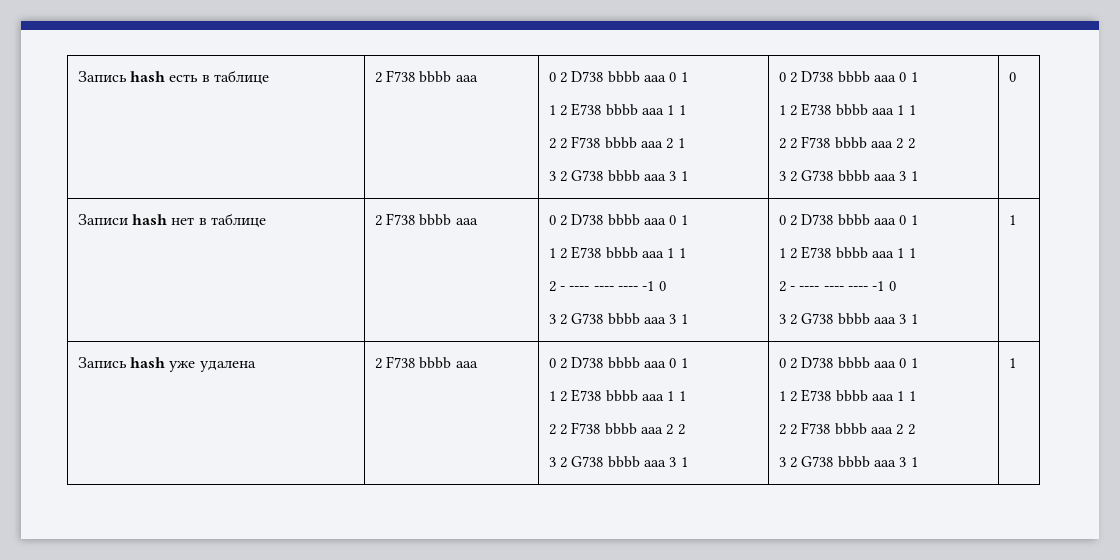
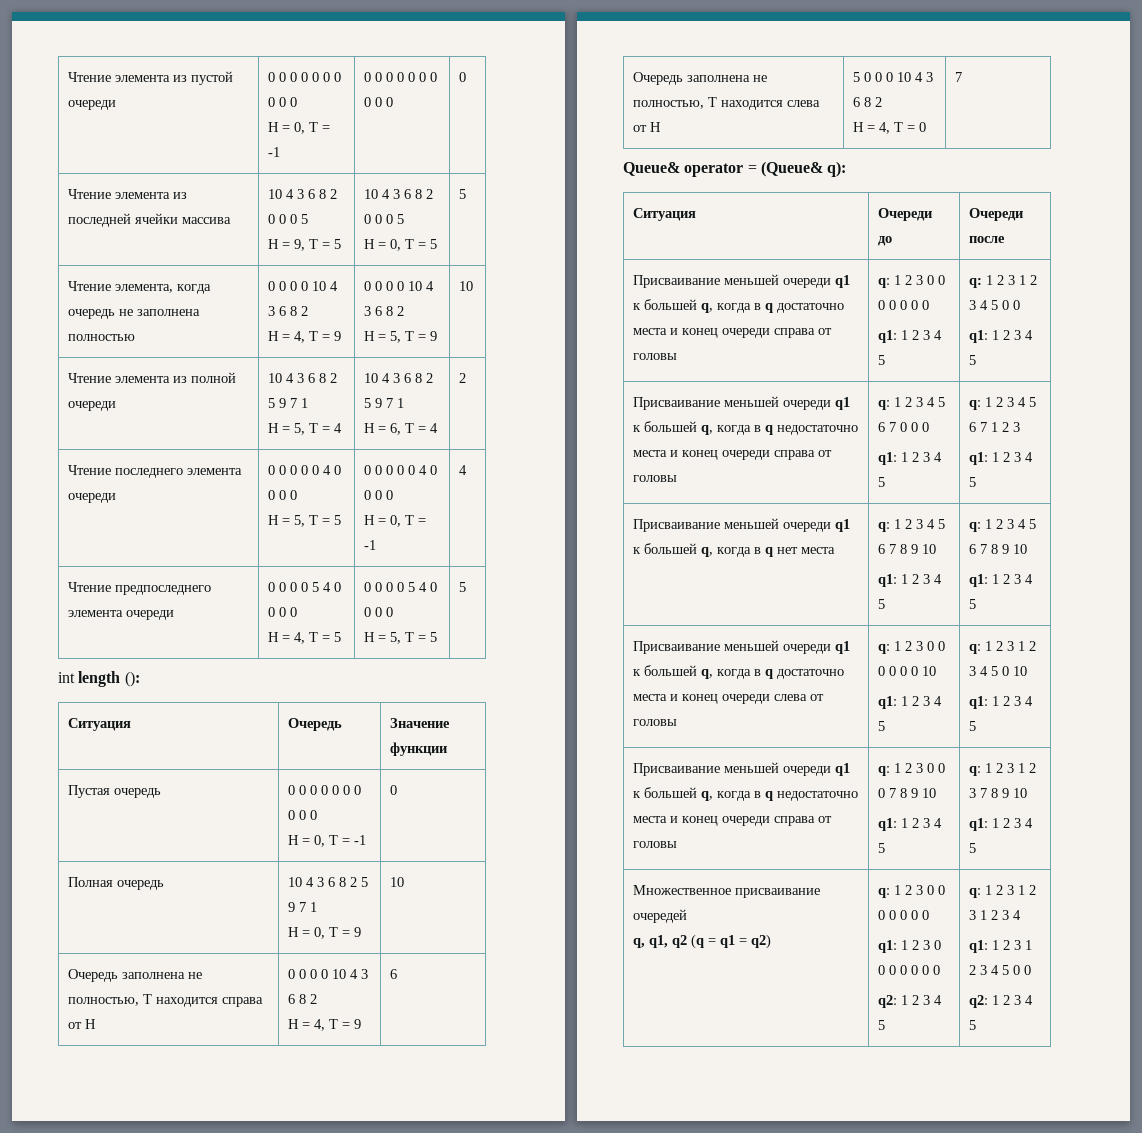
[77,70,269,85] [374,70,478,83] [548,71,688,83] [548,103,686,116] [548,136,685,149] [548,170,688,182] [778,71,918,83] [778,103,916,116] [778,136,915,149] [778,170,918,182] [1008,72,1016,82] [77,213,266,228] [374,213,478,226] [548,214,688,226] [548,246,686,259] [548,281,666,292] [548,313,688,325] [778,214,918,226] [778,246,916,259] [778,281,896,292] [778,313,918,325] [1008,215,1016,225] [77,357,256,372] [374,356,478,369] [548,357,688,369] [548,389,686,402] [548,422,685,435] [548,456,688,468] [778,357,918,369] [778,389,916,402] [778,422,915,435] [778,456,918,468] [1008,358,1016,368] Запись hash есть в таблице | 2 F738 bbbb aaa | 0 2 D738 bbbb aaa 0 1 // 1 2 E738 bbbb aaa 1 1 // 2 2 F738 bbbb aaa 2 1 // 3 2 G738 bbbb aaa 3 1 | 0 2 D738 bbbb aaa 0 1 // 1 2 E738 bbbb aaa 1 1 // 2 2 F738 bbbb aaa 2 2 // 3 2 G738 bbbb aaa 3 1 | 0 // Записи hash нет в таблице | 2 F738 bbbb aaa | 0 2 D738 bbbb aaa 0 1 // 1 2 E738 bbbb aaa 1 1 // 2 - ---- ---- ---- -1 0 // 3 2 G738 bbbb aaa 3 1 | 0 2 D738 bbbb aaa 0 1 // 1 2 E738 bbbb aaa 1 1 // 2 - ---- ---- ---- -1 0 // 3 2 G738 bbbb aaa 3 1 | 1 // Запись hash уже удалена | 2 F738 bbbb aaa | 0 2 D738 bbbb aaa 0 1 // 1 2 E738 bbbb aaa 1 1 // 2 2 F738 bbbb aaa 2 2 // 3 2 G738 bbbb aaa 3 1 | 0 2 D738 bbbb aaa 0 1 // 1 2 E738 bbbb aaa 1 1 // 2 2 F738 bbbb aaa 2 2 // 3 2 G738 bbbb aaa 3 1 | 1 -> [68,71,234,85] [68,100,117,110] [268,72,342,82] [268,97,298,107] [268,122,331,134] [268,147,281,157] [364,72,438,82] [364,97,394,107] [459,72,467,82] [68,189,188,199] [68,213,232,227] [268,189,338,199] [268,214,309,224] [268,239,342,251] [364,189,434,199] [364,214,405,224] [364,239,438,251] [459,189,467,199] [68,281,212,294] [68,309,201,319] [68,334,136,341] [268,281,339,291] [268,306,309,316] [268,331,342,343] [364,281,435,291] [364,306,405,316] [364,331,438,343] [459,281,474,291] [68,372,237,383] [68,401,117,411] [268,373,338,383] [268,398,309,408] [268,423,343,435] [364,373,434,383] [364,398,405,408] [364,423,439,435] [459,373,467,383] [68,465,243,478] [68,493,117,503] [268,465,342,475] [268,490,298,500] [268,515,342,527] [364,465,438,475] [364,490,394,500] [364,515,427,527] [364,540,377,550] [459,465,468,475] [68,582,212,595] [68,610,175,620] [268,582,342,592] [268,607,298,617] [268,632,342,644] [364,582,438,592] [364,607,394,617] [364,632,438,644] [459,582,467,592] [58,671,140,687] [68,718,132,731] [288,718,343,731] [390,718,451,728] [390,742,448,756] [68,785,162,798] [288,785,362,795] [288,810,318,820] [288,835,367,847] [390,785,398,795] [68,877,165,890] [288,877,369,887] [288,902,318,912] [288,927,362,939] [390,877,405,887] [68,969,203,982] [68,994,264,1007] [68,1019,97,1029] [288,969,369,979] [288,994,318,1004] [288,1019,362,1031] [390,969,398,979] [633,72,768,85] [633,97,821,110] [633,122,662,132] [853,72,934,82] [853,97,883,107] [853,122,927,134] [955,72,963,82] [623,161,847,177] [633,208,697,221] [878,208,933,221] [878,236,893,246] [969,208,1024,221] [969,236,1006,243] [633,274,851,288] [633,299,845,313] [633,328,833,338] [633,353,678,360] [878,275,946,288] [878,300,930,310] [878,330,943,343] [878,355,886,365] [969,275,1038,288] [969,300,1021,310] [969,330,1034,343] [969,355,977,365] [633,396,851,410] [633,421,859,435] [633,450,833,460] [633,475,678,482] [878,397,946,410] [878,422,930,432] [878,452,943,465] [878,477,886,487] [969,397,1037,410] [969,422,1021,432] [969,452,1034,465] [969,477,977,487] [633,518,851,532] [633,543,836,557] [878,519,946,532] [878,544,937,554] [878,574,943,587] [878,599,886,609] [969,519,1037,532] [969,544,1028,554] [969,574,1034,587] [969,599,977,609] [633,640,851,654] [633,665,845,679] [633,694,825,704] [633,719,678,726] [878,641,946,654] [878,666,937,676] [878,696,943,709] [878,721,886,731] [969,641,1037,654] [969,666,1028,676] [969,696,1034,709] [969,721,977,731] [633,762,851,776] [633,787,859,801] [633,816,833,826] [633,841,678,848] [878,763,946,776] [878,788,937,798] [878,818,943,831] [878,843,886,853] [969,763,1037,776] [969,788,1028,798] [969,818,1034,831] [969,843,977,853] [633,885,821,898] [633,909,688,923] [633,934,772,949] [878,885,946,898] [878,910,930,920] [878,940,942,953] [878,965,941,975] [878,995,943,1008] [878,1020,886,1030] [969,885,1037,898] [969,910,1022,920] [969,940,1033,953] [969,965,1032,975] [969,995,1034,1008] [969,1020,977,1030] Чтение элемента из пустой очереди | 0 0 0 0 0 0 0 0 0 0 // H = 0, T = -1 | 0 0 0 0 0 0 0 0 0 0 | 0 // Чтение элемента из последней ячейки массива | 10 4 3 6 8 2 0 0 0 5 // H = 9, T = 5 | 10 4 3 6 8 2 0 0 0 5 // H = 0, T = 5 | 5 // Чтение элемента, когда очередь не заполнена полностью | 0 0 0 0 10 4 3 6 8 2 // H = 4, T = 9 | 0 0 0 0 10 4 3 6 8 2 // H = 5, T = 9 | 10 // Чтение элемента из полной очереди | 10 4 3 6 8 2 5 9 7 1 // H = 5, T = 4 | 10 4 3 6 8 2 5 9 7 1 // H = 6, T = 4 | 2 // Чтение последнего элемента очереди | 0 0 0 0 0 4 0 0 0 0 // H = 5, T = 5 | 0 0 0 0 0 4 0 0 0 0 // H = 0, T = -1 | 4 // Чтение предпоследнего элемента очереди | 0 0 0 0 5 4 0 0 0 0 // H = 4, T = 5 | 0 0 0 0 5 4 0 0 0 0 // H = 5, T = 5 | 5 // int length (): // Ситуация | Очередь | Значение функции // Пустая очередь | 0 0 0 0 0 0 0 0 0 0 // H = 0, T = -1 | 0 // Полная очередь | 10 4 3 6 8 2 5 9 7 1 // H = 0, T = 9 | 10 // Очередь заполнена не полностью, T находится справа от H | 0 0 0 0 10 4 3 6 8 2 // H = 4, T = 9 | 6 // Очередь заполнена не полностью, T находится слева от H | 5 0 0 0 10 4 3 6 8 2 // H = 4, T = 0 | 7 // Queue& operator = (Queue& q): // Ситуация | Очереди до | Очереди после // Присваивание меньшей очереди q1 к большей q, когда в q достаточно места и конец очереди справа от головы | q: 1 2 3 0 0 0 0 0 0 0 // q1: 1 2 3 4 5 | q: 1 2 3 1 2 3 4 5 0 0 // q1: 1 2 3 4 5 // Присваивание меньшей очереди q1 к большей q, когда в q недостаточно места и конец очереди справа от головы | q: 1 2 3 4 5 6 7 0 0 0 // q1: 1 2 3 4 5 | q: 1 2 3 4 5 6 7 1 2 3 // q1: 1 2 3 4 5 // Присваивание меньшей очереди q1 к большей q, когда в q нет места | q: 1 2 3 4 5 6 7 8 9 10 // q1: 1 2 3 4 5 | q: 1 2 3 4 5 6 7 8 9 10 // q1: 1 2 3 4 5 // Присваивание меньшей очереди q1 к большей q, когда в q достаточно места и конец очереди слева от головы | q: 1 2 3 0 0 0 0 0 0 10 // q1: 1 2 3 4 5 | q: 1 2 3 1 2 3 4 5 0 10 // q1: 1 2 3 4 5 // Присваивание меньшей очереди q1 к большей q, когда в q недостаточно места и конец очереди справа от головы | q: 1 2 3 0 0 0 7 8 9 10 // q1: 1 2 3 4 5 | q: 1 2 3 1 2 3 7 8 9 10 // q1: 1 2 3 4 5 // Множественное присваивание очередей // q, q1, q2 (q = q1 = q2) | q: 1 2 3 0 0 0 0 0 0 0 // q1: 1 2 3 0 0 0 0 0 0 0 // q2: 1 2 3 4 5 | q: 1 2 3 1 2 3 1 2 3 4 // q1: 1 2 3 1 2 3 4 5 0 0 // q2: 1 2 3 4 5

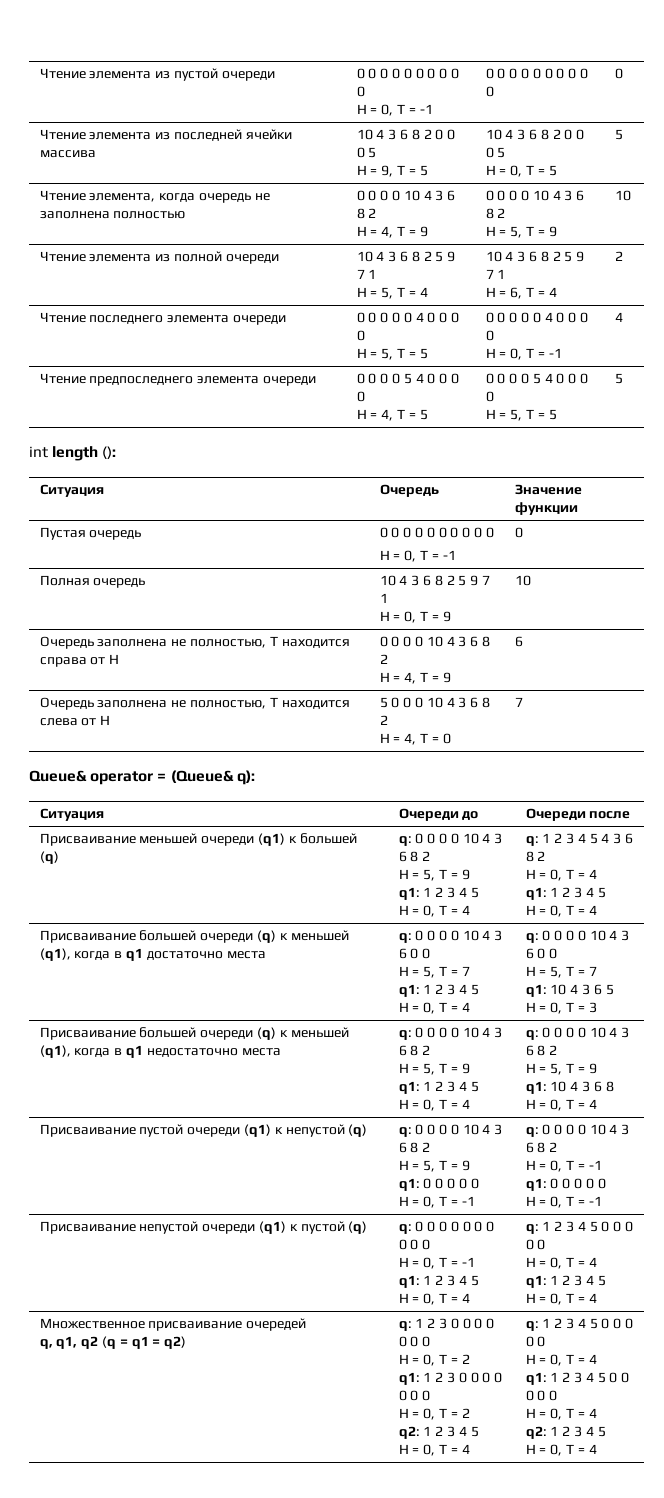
[835,275,851,288] [633,299,845,313] [633,328,833,338] [633,353,678,360] [878,275,946,288] [878,300,930,310] [878,330,943,343] [878,355,886,365] [969,275,1038,288] [969,300,1021,310] [969,330,1034,343] [969,355,977,365] [633,396,851,410] [633,421,859,435] [633,450,833,460] [633,475,678,482] [878,397,946,410] [878,422,930,432] [878,452,943,465] [878,477,886,487] [969,397,1037,410] [969,422,1021,432] [969,452,1034,465] [969,477,977,487] [633,518,851,532] [633,543,836,557] [878,519,946,532] [878,544,937,554] [878,574,943,587] [878,599,886,609] [969,519,1037,532] [969,544,1028,554] [969,574,1034,587] [969,599,977,609] [633,640,851,654] [633,665,845,679] [633,694,825,704] [633,719,678,726] [878,641,946,654] [878,666,937,676] [878,696,943,709] [878,721,886,731] [969,641,1037,654] [969,666,1028,676] [969,696,1034,709] [969,721,977,731] [633,762,851,776] [633,787,859,801] [633,816,833,826] [633,841,678,848] [878,763,946,776] [878,788,937,798] [878,818,943,831] [878,843,886,853] [969,763,1037,776] [969,788,1028,798] [969,818,1034,831] [969,843,977,853] q1 к большей q, когда в q достаточно места и конец очереди справа от головы | q: 1 2 3 0 0 0 0 0 0 0 // q1: 1 2 3 4 5 | q: 1 2 3 1 2 3 4 5 0 0 // q1: 1 2 3 4 5 // Присваивание меньшей очереди q1 к большей q, когда в q недостаточно места и конец очереди справа от головы | q: 1 2 3 4 5 6 7 0 0 0 // q1: 1 2 3 4 5 | q: 1 2 3 4 5 6 7 1 2 3 // q1: 1 2 3 4 5 // Присваивание меньшей очереди q1 к большей q, когда в q нет места | q: 1 2 3 4 5 6 7 8 9 10 // q1: 1 2 3 4 5 | q: 1 2 3 4 5 6 7 8 9 10 // q1: 1 2 3 4 5 // Присваивание меньшей очереди q1 к большей q, когда в q достаточно места и конец очереди слева от головы | q: 1 2 3 0 0 0 0 0 0 10 // q1: 1 2 3 4 5 | q: 1 2 3 1 2 3 4 5 0 10 // q1: 1 2 3 4 5 // Присваивание меньшей очереди q1 к большей q, когда в q недостаточно места и конец очереди справа от головы | q: 1 2 3 0 0 0 7 8 9 10 // q1: 1 2 3 4 5 | q: 1 2 3 1 2 3 7 8 9 10 // q1: 1 2 3 4 5 -> [258,833,357,846] [39,851,59,864] [398,833,503,846] [398,851,431,862] [398,869,470,881] [398,887,479,900] [398,905,470,917] [525,833,633,846] [525,851,546,862] [525,869,597,881] [525,887,606,900] [525,905,597,917] [39,930,349,943] [39,948,266,961] [398,930,503,943] [398,948,431,959] [398,966,470,978] [398,984,479,997] [398,1002,470,1014] [525,930,630,943] [525,948,558,959] [525,966,597,978] [525,984,614,997] [525,1002,597,1014] [39,1027,349,1040] [39,1045,281,1058] [398,1027,503,1040] [398,1045,431,1056] [398,1063,470,1075] [398,1081,479,1094] [398,1099,470,1111] [525,1027,630,1040] [525,1045,558,1056] [525,1063,597,1075] [525,1081,614,1094] [525,1099,597,1111] [39,1124,368,1137] [398,1124,503,1137] [398,1142,431,1153] [398,1160,470,1172] [398,1178,479,1191] [398,1196,475,1208] [525,1124,630,1137] [525,1142,558,1153] [525,1160,602,1172] [525,1178,606,1191] [525,1196,602,1208] [39,1221,368,1234] [398,1221,495,1234] [398,1239,431,1250] [398,1257,475,1269] [398,1275,479,1288] [398,1293,470,1305] [525,1221,633,1234] [525,1239,546,1250] [525,1257,597,1269] [525,1275,606,1288] [525,1293,597,1305] (q1) к большей (q) | q: 0 0 0 0 10 4 3 6 8 2 // H = 5, T = 9 // q1: 1 2 3 4 5 // H = 0, T = 4 | q: 1 2 3 4 5 4 3 6 8 2 // H = 0, T = 4 // q1: 1 2 3 4 5 // H = 0, T = 4 // Присваивание большей очереди (q) к меньшей (q1), когда в q1 достаточно места | q: 0 0 0 0 10 4 3 6 0 0 // H = 5, T = 7 // q1: 1 2 3 4 5 // H = 0, T = 4 | q: 0 0 0 0 10 4 3 6 0 0 // H = 5, T = 7 // q1: 10 4 3 6 5 // H = 0, T = 3 // Присваивание большей очереди (q) к меньшей (q1), когда в q1 недостаточно места | q: 0 0 0 0 10 4 3 6 8 2 // H = 5, T = 9 // q1: 1 2 3 4 5 // H = 0, T = 4 | q: 0 0 0 0 10 4 3 6 8 2 // H = 5, T = 9 // q1: 10 4 3 6 8 // H = 0, T = 4 // Присваивание пустой очереди (q1) к непустой (q) | q: 0 0 0 0 10 4 3 6 8 2 // H = 5, T = 9 // q1: 0 0 0 0 0 // H = 0, T = -1 | q: 0 0 0 0 10 4 3 6 8 2 // H = 0, T = -1 // q1: 0 0 0 0 0 // H = 0, T = -1 // Присваивание непустой очереди (q1) к пустой (q) | q: 0 0 0 0 0 0 0 0 0 0 // H = 0, T = -1 // q1: 1 2 3 4 5 // H = 0, T = 4 | q: 1 2 3 4 5 0 0 0 0 0 // H = 0, T = 4 // q1: 1 2 3 4 5 // H = 0, T = 4
(930, 915) none -> [398,1354,470,1366] // H = 0, T = 2
[878,995,943,1008] [878,1020,886,1030] [969,885,1037,898] [969,910,1022,920] [969,940,1033,953] [969,965,1032,975] [969,995,1034,1008] [969,1020,977,1030] // q2: 1 2 3 4 5 | q: 1 2 3 1 2 3 1 2 3 4 // q1: 1 2 3 1 2 3 4 5 0 0 // q2: 1 2 3 4 5 -> [398,1408,470,1420] [398,1426,479,1439] [398,1444,470,1456] [525,1318,633,1331] [525,1336,546,1347] [525,1354,597,1366] [525,1372,630,1385] [525,1390,558,1401] [525,1408,597,1420] [525,1426,606,1439] [525,1444,597,1456] // H = 0, T = 2 // q2: 1 2 3 4 5 // H = 0, T = 4 | q: 1 2 3 4 5 0 0 0 0 0 // H = 0, T = 4 // q1: 1 2 3 4 5 0 0 0 0 0 // H = 0, T = 4 // q2: 1 2 3 4 5 // H = 0, T = 4

